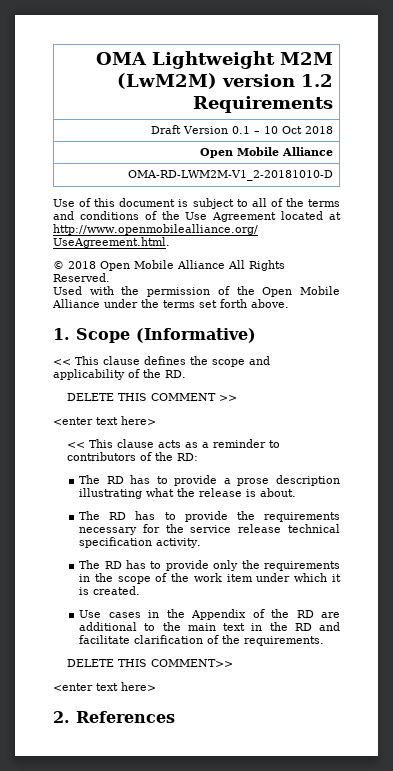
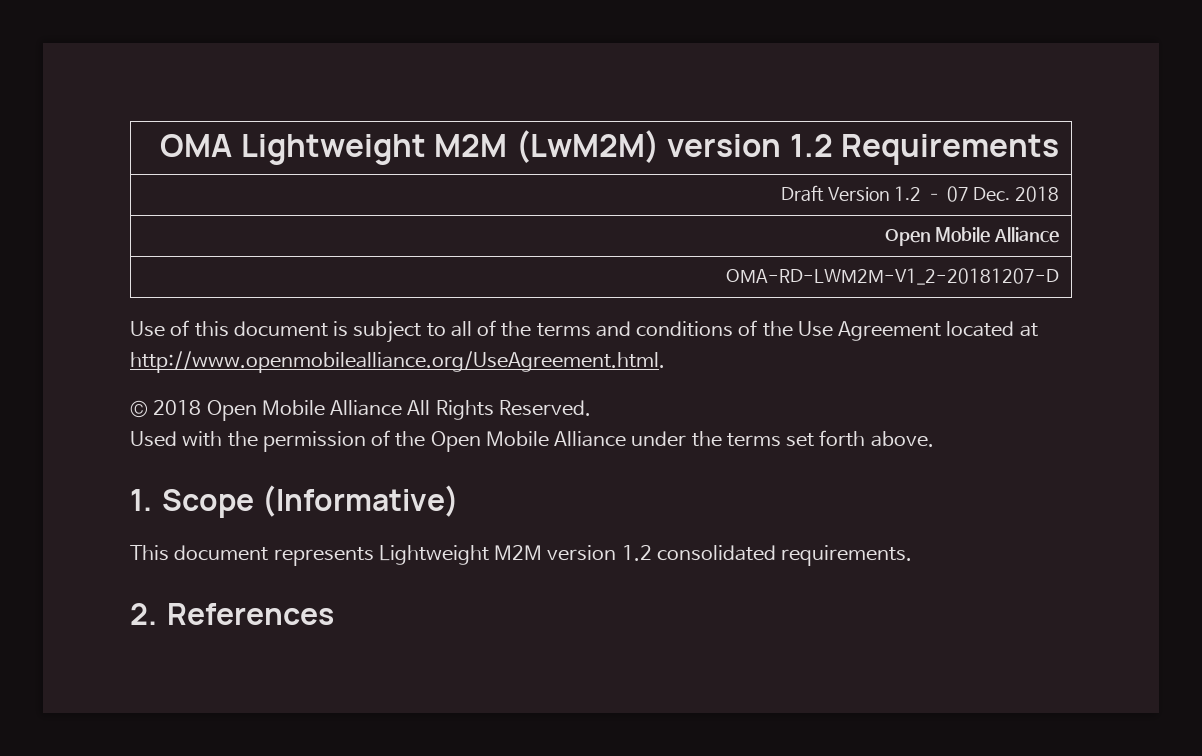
[232,126,303,134] 0.1 – 10 Oct -> [894,186,1011,202] 1.2 – 07 Dec.
[128,170,334,181] OMA-RD-LWM2M-V1_2-20181010-D -> [726,268,1060,285] OMA-RD-LWM2M-V1_2-20181207-D
[53,356,270,367] [53,369,186,380] [67,393,238,401] [53,416,156,425] [67,439,281,448] [67,452,199,461] [79,475,340,486] [79,488,297,499] [79,511,340,522] [79,524,340,535] [79,537,202,548] [79,560,340,571] [79,573,341,584] [79,586,141,595] [79,609,341,620] [79,622,341,631] [79,635,325,646] [67,659,234,667] [53,682,156,691] << This clause defines the scope and applicability of the RD. // DELETE THIS COMMENT >> // <enter text here> // << This clause acts as a reminder to contributors of the RD: // The RD has to provide a prose description illustrating what the release is about. // The RD has to provide the requirements necessary for the service release technical specification activity. // The RD has to provide only the requirements in the scope of the work item under which it is created. // Use cases in the Appendix of the RD are additional to the main text in the RD and facilitate clarification of the requirements. // DELETE THIS COMMENT>> // <enter text here> -> [130,545,913,566] This document represents Lightweight M2M version 1.2 consolidated requirements.

